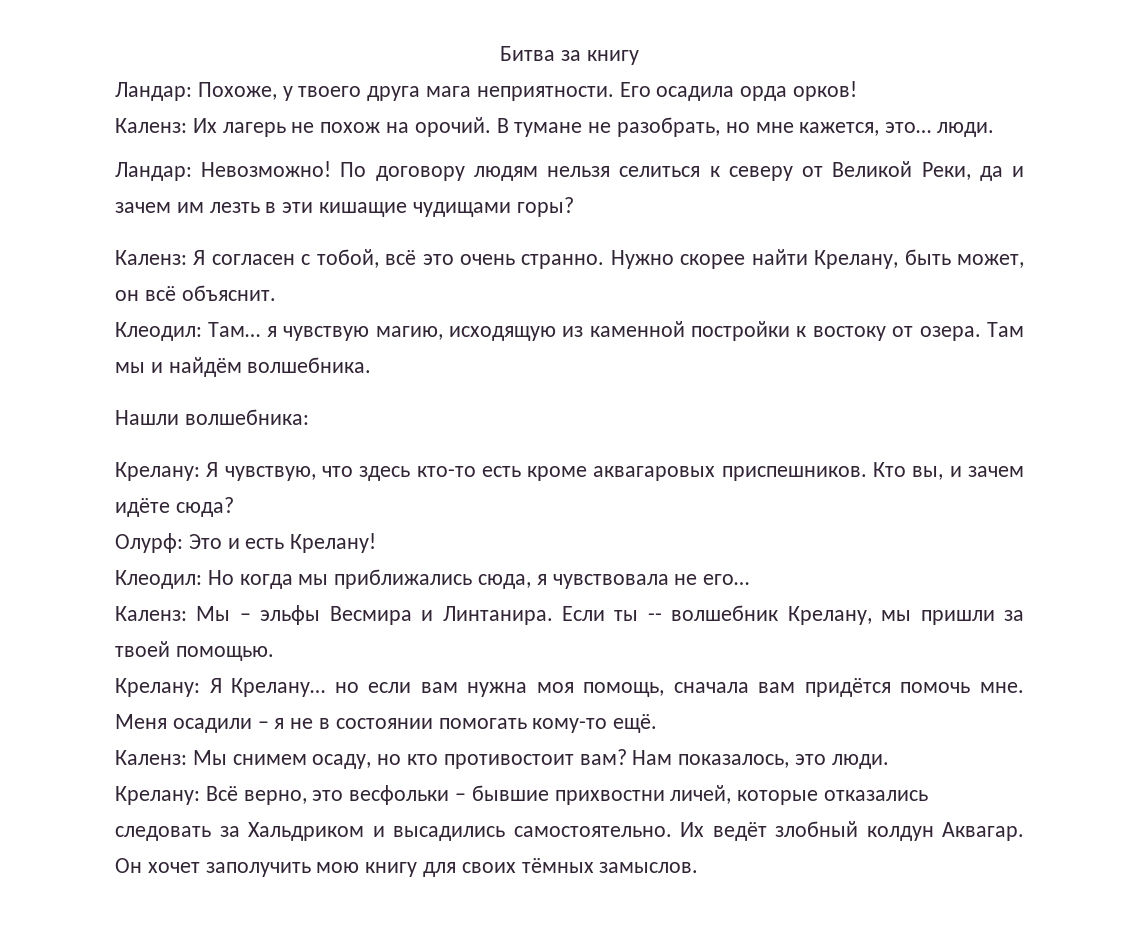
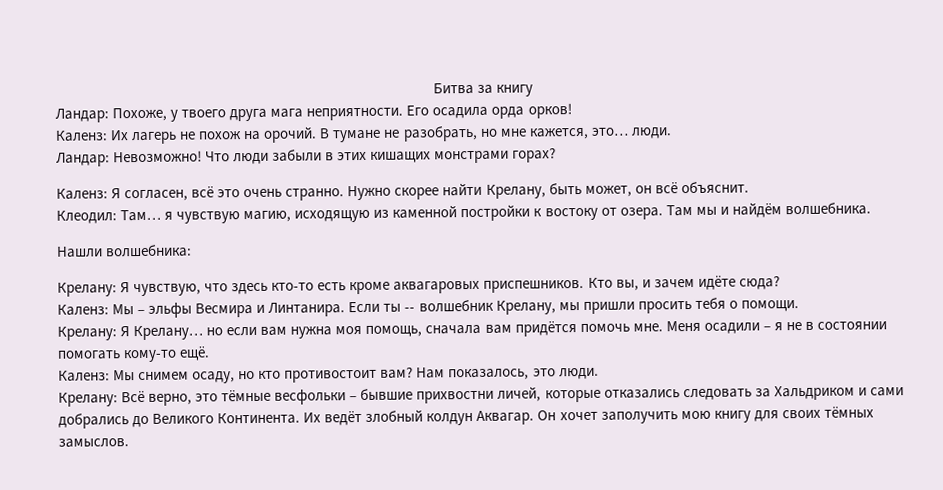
[340,161,1025,181] [115,197,574,217] По договору людям нельзя селиться к северу от Великой Реки, да и зачем им лезть в эти кишащие чудищами горы? -> [205,147,557,165] Что люди забыли в этих кишащих монстрами горах?
[211,249,379,268] согласен с тобой, -> [124,189,189,202] согласен,
[115,533,377,553] [115,569,750,589] // Олурф: Это и есть Крелану! // Клеодил: Но когда мы приближались сюда, я чувствовала не его… -> (780, 282) none
[1004,610,1025,621] [115,641,274,661] за твоей помощью. -> [637,297,799,314] просить тебя о помощи.
(344, 795) none -> [221,389,272,402] тёмные
[393,826,672,841] высадились самостоятельно. -> [869,387,904,397] [58,412,301,429] сами добрались до Великого Континента.

